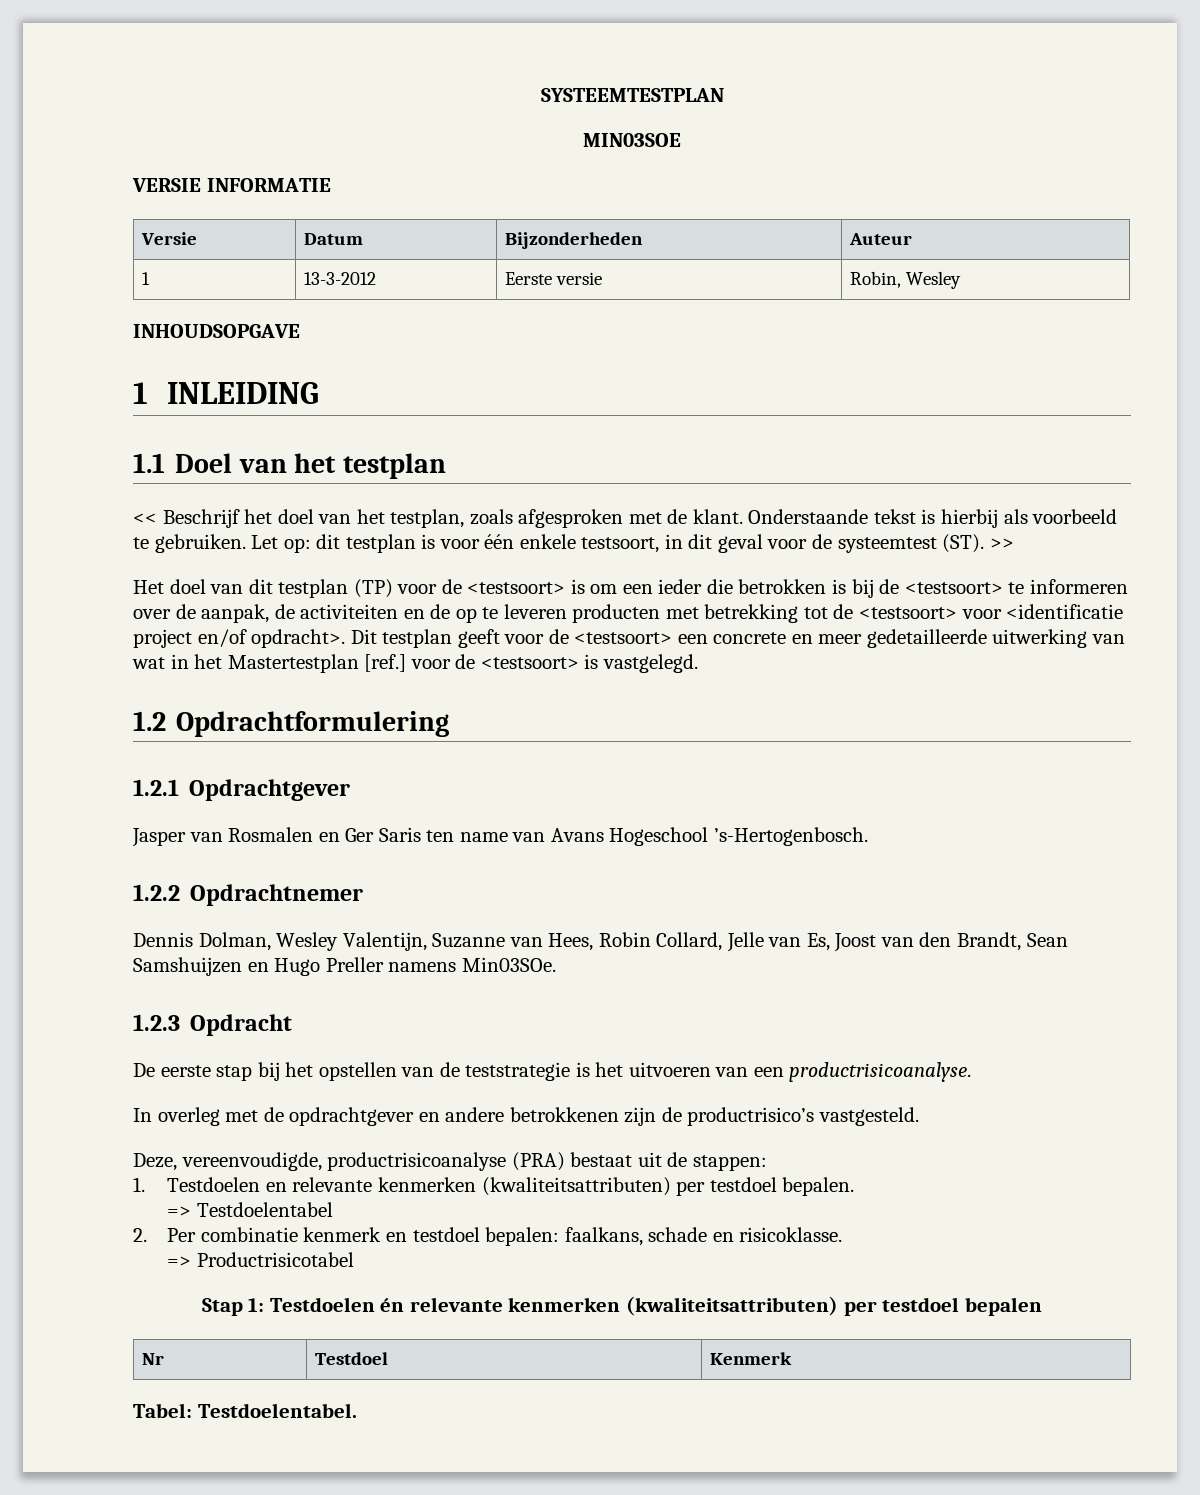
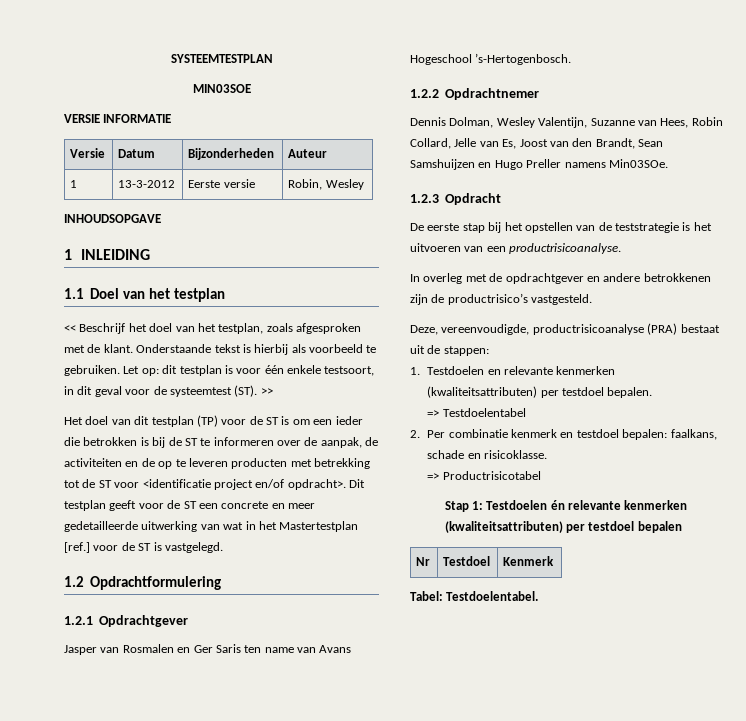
[467,582,566,594] <testsoort> -> [266,417,279,425] ST
[904,582,1003,594] <testsoort> -> [184,438,198,446] ST
[859,607,958,619] <testsoort> -> [98,480,112,488] ST
[574,632,673,644] <testsoort> -> [183,501,197,509] ST
[480,657,579,669] <testsoort> -> [138,543,152,551] ST

